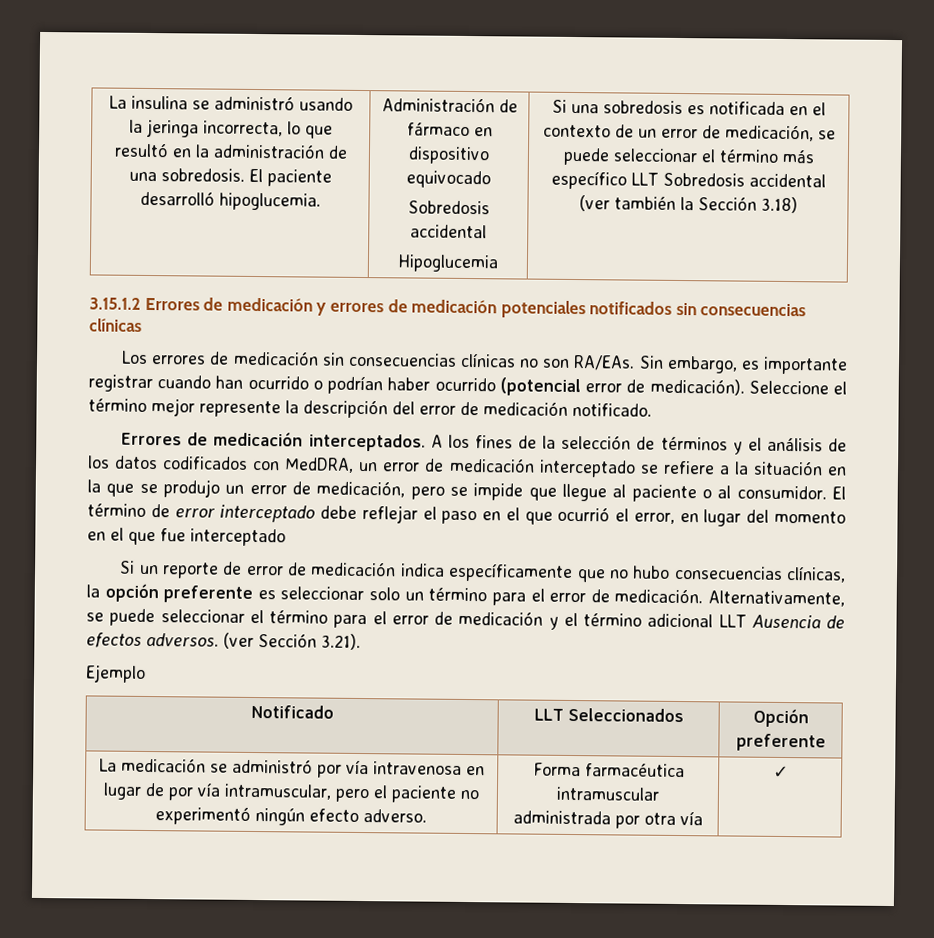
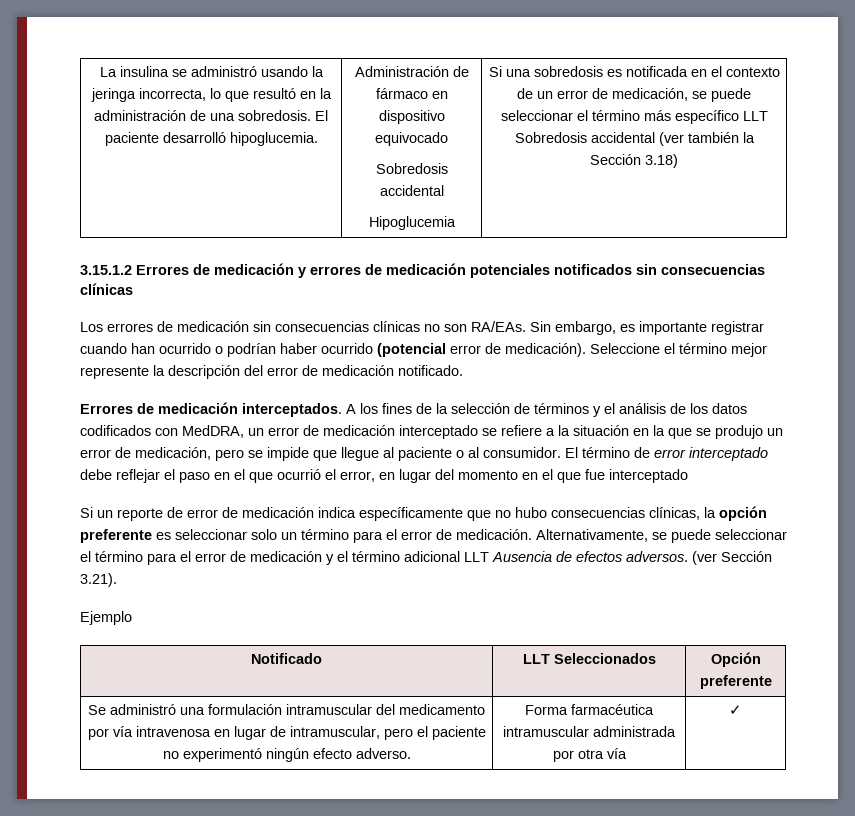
[99,757,313,774] La medicación se administró -> [88,704,485,715] Se administró una formulación intramuscular del medicamento
[168,782,221,801] por vía -> (286, 731) none

